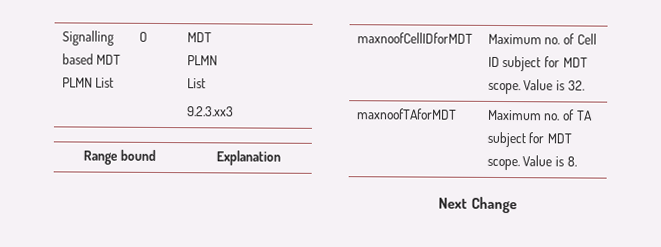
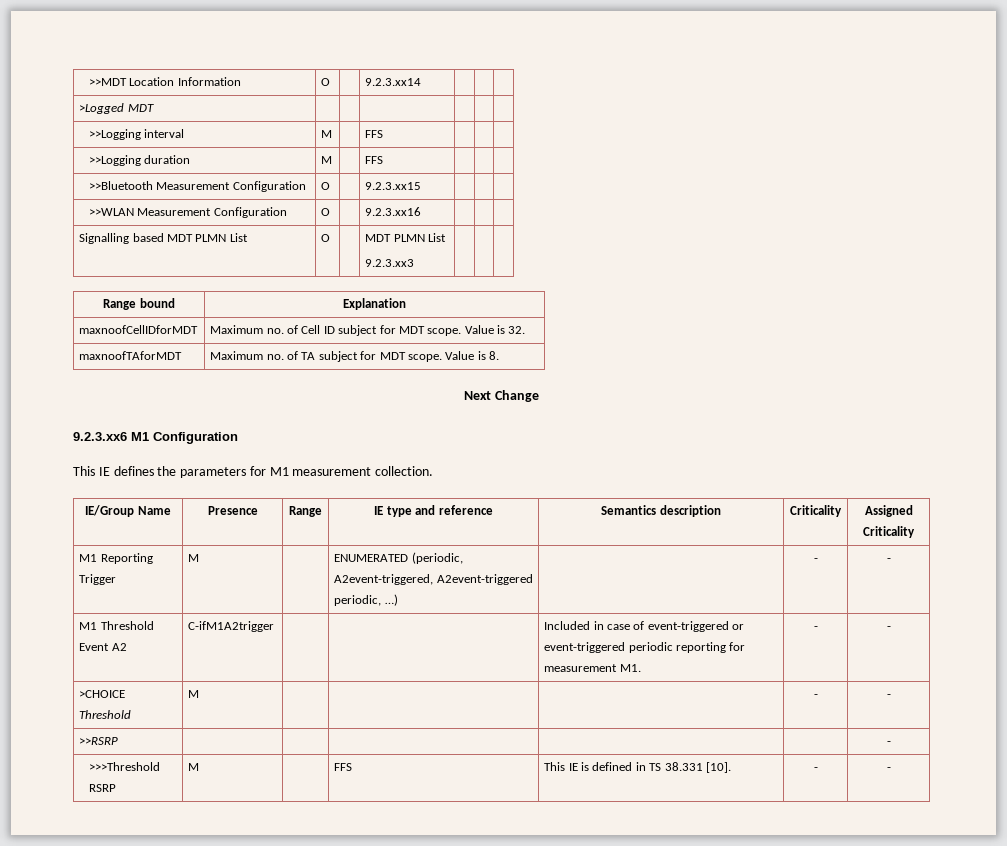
(61, 38) none -> [89,77,241,86] [321,78,331,86] [365,78,422,86] [79,103,154,114] [89,129,185,140] [321,130,333,138] [365,130,384,138] [89,155,191,166] [321,156,333,164] [365,156,384,164] [89,181,306,192] [321,182,331,190] [365,182,422,190] [89,207,287,218] [321,208,331,216] [365,207,422,216] >>MDT Location Information | O | | 9.2.3.xx14 | | | // >Logged MDT | | | | | | // >>Logging interval | M | | FFS | | | // >>Logging duration | M | | FFS | | | // >>Bluetooth Measurement Configuration | O | | 9.2.3.xx15 | | | // >>WLAN Measurement Configuration | O | | 9.2.3.xx16 | | | //
(517, 205) none -> [73,432,238,444] [73,466,434,478] [85,505,171,517] [207,506,258,515] [289,506,322,517] [374,505,493,517] [601,505,721,517] [790,505,842,517] [864,505,913,517] [863,526,915,538] [79,553,153,564] [79,574,117,585] [188,554,200,562] [334,552,463,564] [334,574,533,585] [334,594,398,606] [813,558,818,562] [886,558,891,562] [79,621,154,630] [79,643,127,651] [188,621,275,632] [544,621,745,632] [544,642,746,653] [544,664,641,672] [813,626,818,630] [886,626,891,630] [79,690,126,698] [79,710,132,719] [188,690,200,698] [813,694,818,698] [886,694,891,698] [79,737,119,745] [886,741,891,745] [89,762,161,771] [89,784,117,792] [188,763,200,771] [334,763,353,771] [544,762,731,773] [813,767,818,771] [886,767,891,771] // 9.2.3.xx6 M1 Configuration // This IE defines the parameters for M1 measurement collection. // IE/Group Name | Presence | Range | IE type and reference | Semantics description | Criticality | Assigned Criticality // M1 Reporting Trigger | M | | ENUMERATED (periodic, A2event-triggered, A2event-triggered periodic, …) | | - | - // M1 Threshold Event A2 | C-ifM1A2trigger | | | Included in case of event-triggered or event-triggered periodic reporting for measurement M1. | - | - // >CHOICE Threshold | M | | | | - | - // >>RSRP | | | | | | - // >>>Threshold RSRP | M | | FFS | This IE is defined in TS 38.331 [10]. | - | -

